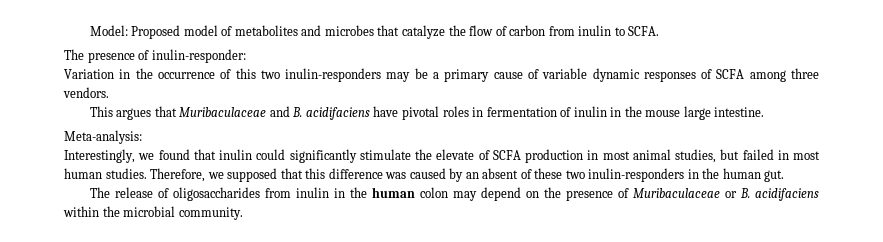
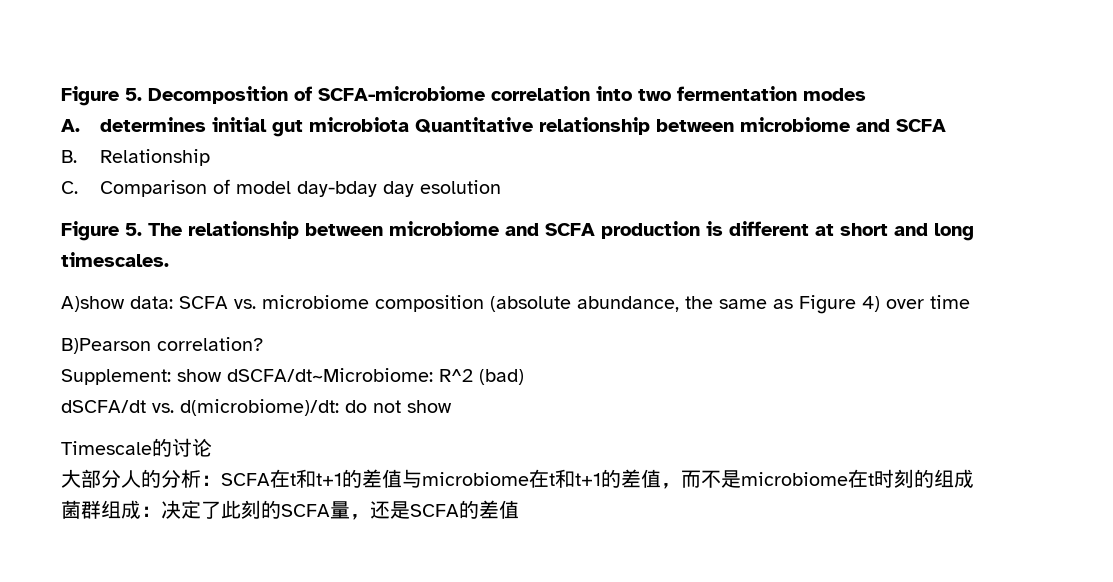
[89,25,660,39] [64,49,246,63] [64,68,819,82] [63,87,109,98] [89,106,765,120] [64,130,142,144] [64,149,820,163] [64,168,785,182] [89,187,820,201] [63,206,243,220] Model: Proposed model of metabolites and microbes that catalyze the flow of carbon from inulin to SCFA. // The presence of inulin-responder: // Variation in the occurrence of this two inulin-responders may be a primary cause of variable dynamic responses of SCFA among three vendors. // This argues that Muribaculaceae and B. acidifaciens have pivotal roles in fermentation of inulin in the mouse large intestine. // Meta-analysis: // Interestingly, we found that inulin could significantly stimulate the elevate of SCFA production in most animal studies, but failed in most human studies. Therefore, we supposed that this difference was caused by an absent of these two inulin-responders in the human gut. // The release of oligosaccharides from inulin in the human colon may depend on the presence of Muribaculaceae or B. acidifaciens within the microbial community. -> [61,86,866,106] [61,117,946,137] [61,149,210,166] [61,179,501,197] [61,221,974,241] [61,252,169,267] [61,295,970,314] [61,337,263,354] [61,368,524,385] [61,399,452,416] [61,438,212,457] [61,469,974,489] [61,500,519,520] Figure 5. Decomposition of SCFA-microbiome correlation into two fermentation modes // A. determines initial gut microbiota Quantitative relationship between microbiome and SCFA // B. Relationship // C. Comparison of model day-bday day esolution // Figure 5. The relationship between microbiome and SCFA production is different at short and long timescales. // A)show data: SCFA vs. microbiome composition (absolute abundance, the same as Figure 4) over time // B)Pearson correlation? // Supplement: show dSCFA/dt~Microbiome: R^2 (bad) // dSCFA/dt vs. d(microbiome)/dt: do not show // Timescale的讨论 // 大部分人的分析：SCFA在t和t+1的差值与microbiome在t和t+1的差值，而不是microbiome在t时刻的组成 // 菌群组成：决定了此刻的SCFA量，还是SCFA的差值

